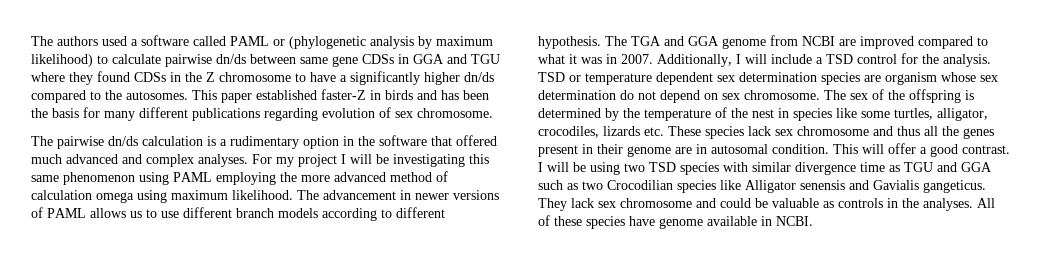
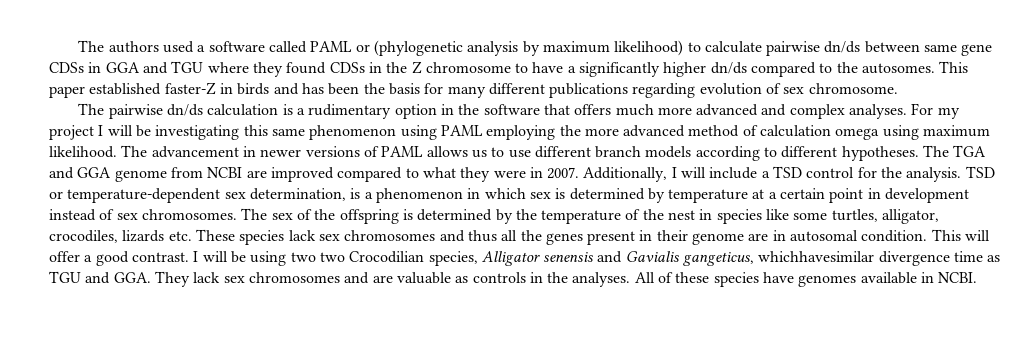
[456,135,497,146] [31,154,62,164] offered much -> [574,104,692,116] offers much more
[538,36,601,49] hypothesis. -> [841,146,919,161] hypotheses.
[569,54,602,64] it was -> [460,167,526,182] they were
[585,72,998,85] [538,90,820,103] temperature dependent sex determination species are organism whose sex determination do not depend on sex chromosome. -> [67,188,970,203] [49,209,237,221] temperature-dependent sex determination, is a phenomenon in which sex is determined by temperature at a certain point in development instead of sex chromosomes.
[797,126,869,136] chromosome -> [344,230,436,241] chromosomes
[649,162,791,175] TSD species with similar -> [319,251,875,266] two Crocodilian species, Alligator senensis and Gavialis gangeticus, whichhavesimilar
[961,162,992,172] [538,180,986,193] [538,198,768,211] GGA such as two Crocodilian species like Alligator senensis and Gavialis gangeticus. They lack sex chromosome and could be -> [113,271,393,287] GGA. They lack sex chromosomes and are
[659,218,703,229] genome -> [798,275,857,287] genomes

